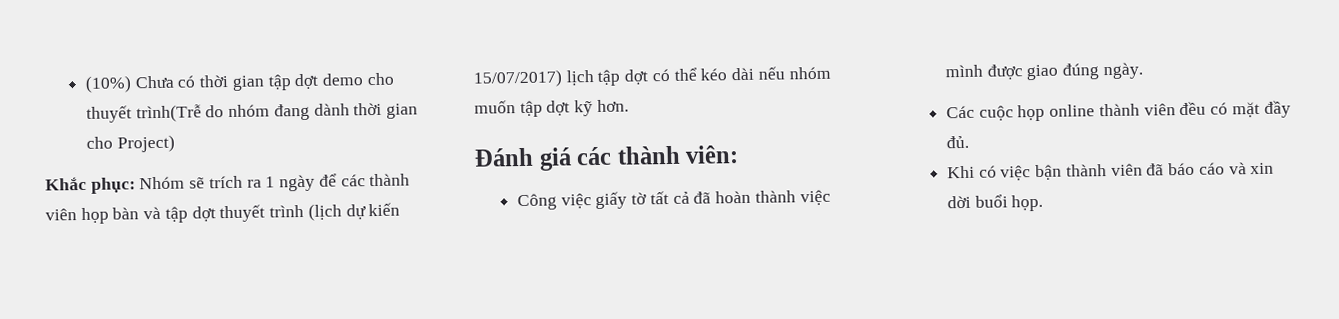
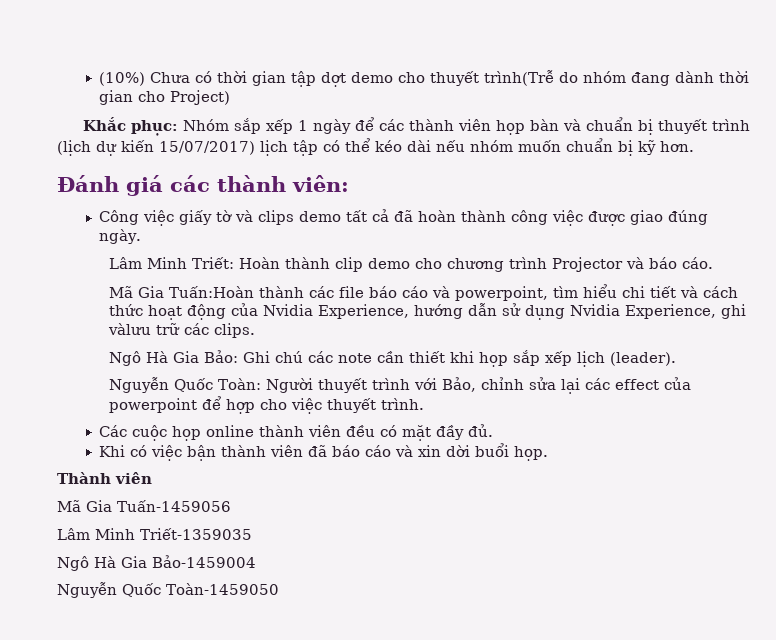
[189,175,262,189] sẽ trích ra -> [234,118,294,134] sắp xếp
[164,206,216,223] tập dợt -> [586,117,654,135] chuẩn bị
[624,69,649,85] dợt -> (318, 148) none
[519,100,571,118] tập dợt -> [566,138,633,156] chuẩn bị
(648, 198) none -> [235,210,342,225] và clips demo
[799,189,831,206] [944,64,983,78] việc mình -> [511,210,584,226] công việc
(1143, 71) none -> [108,257,713,272] [108,284,738,301] [108,303,746,320] [107,323,255,338] [108,350,676,367] [108,377,691,394] [108,396,424,414] // Lâm Minh Triết: Hoàn thành clip demo cho chương trình Projector và báo cáo. // Mã Gia Tuấn:Hoàn thành các file báo cáo và powerpoint, tìm hiểu chi tiết và cách thức hoạt động của Nvidia Experience, hướng dẫn sử dụng Nvidia Experience, ghi vàlưu trữ các clips. // Ngô Hà Gia Bảo: Ghi chú các note cần thiết khi họp sắp xếp lịch (leader). // Nguyễn Quốc Toàn: Người thuyết trình với Bảo, chỉnh sửa lại các effect của powerpoint để hợp cho việc thuyết trình.
(1044, 203) none -> [57,472,152,484] [57,500,231,512] [57,528,252,540] [57,555,256,571] [57,582,279,598] // Thành viên // Mã Gia Tuấn-1459056 // Lâm Minh Triết-1359035 // Ngô Hà Gia Bảo-1459004 // Nguyễn Quốc Toàn-1459050

